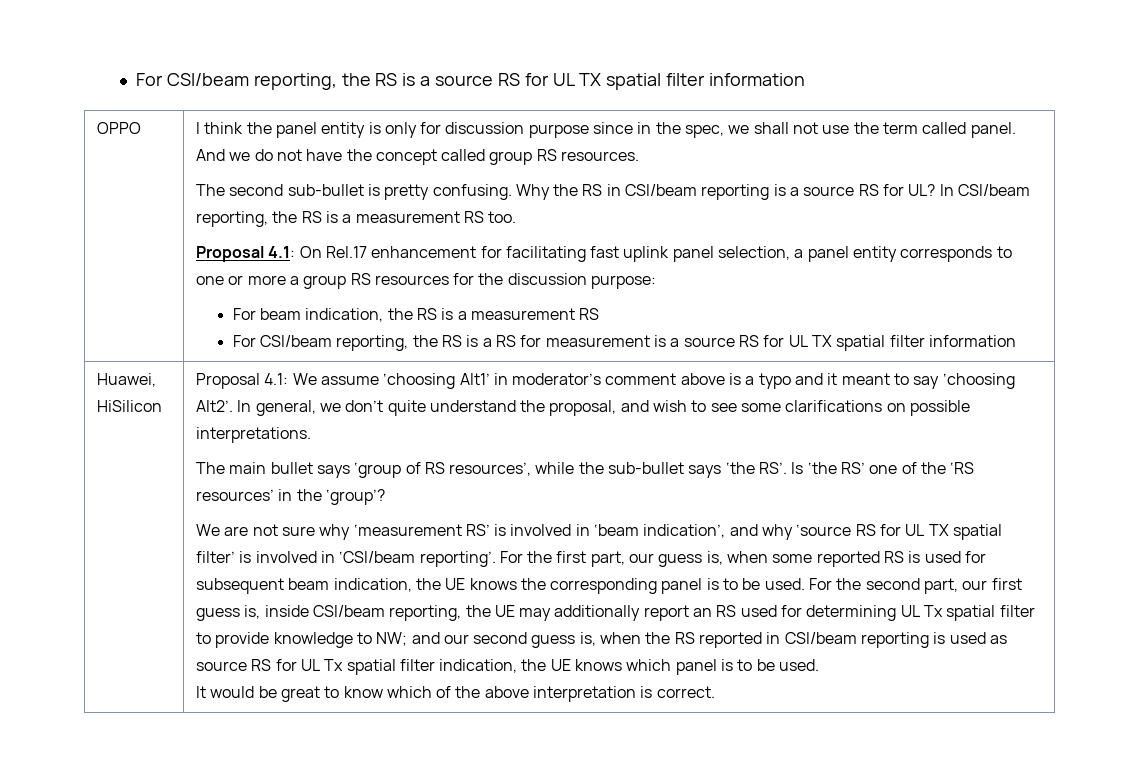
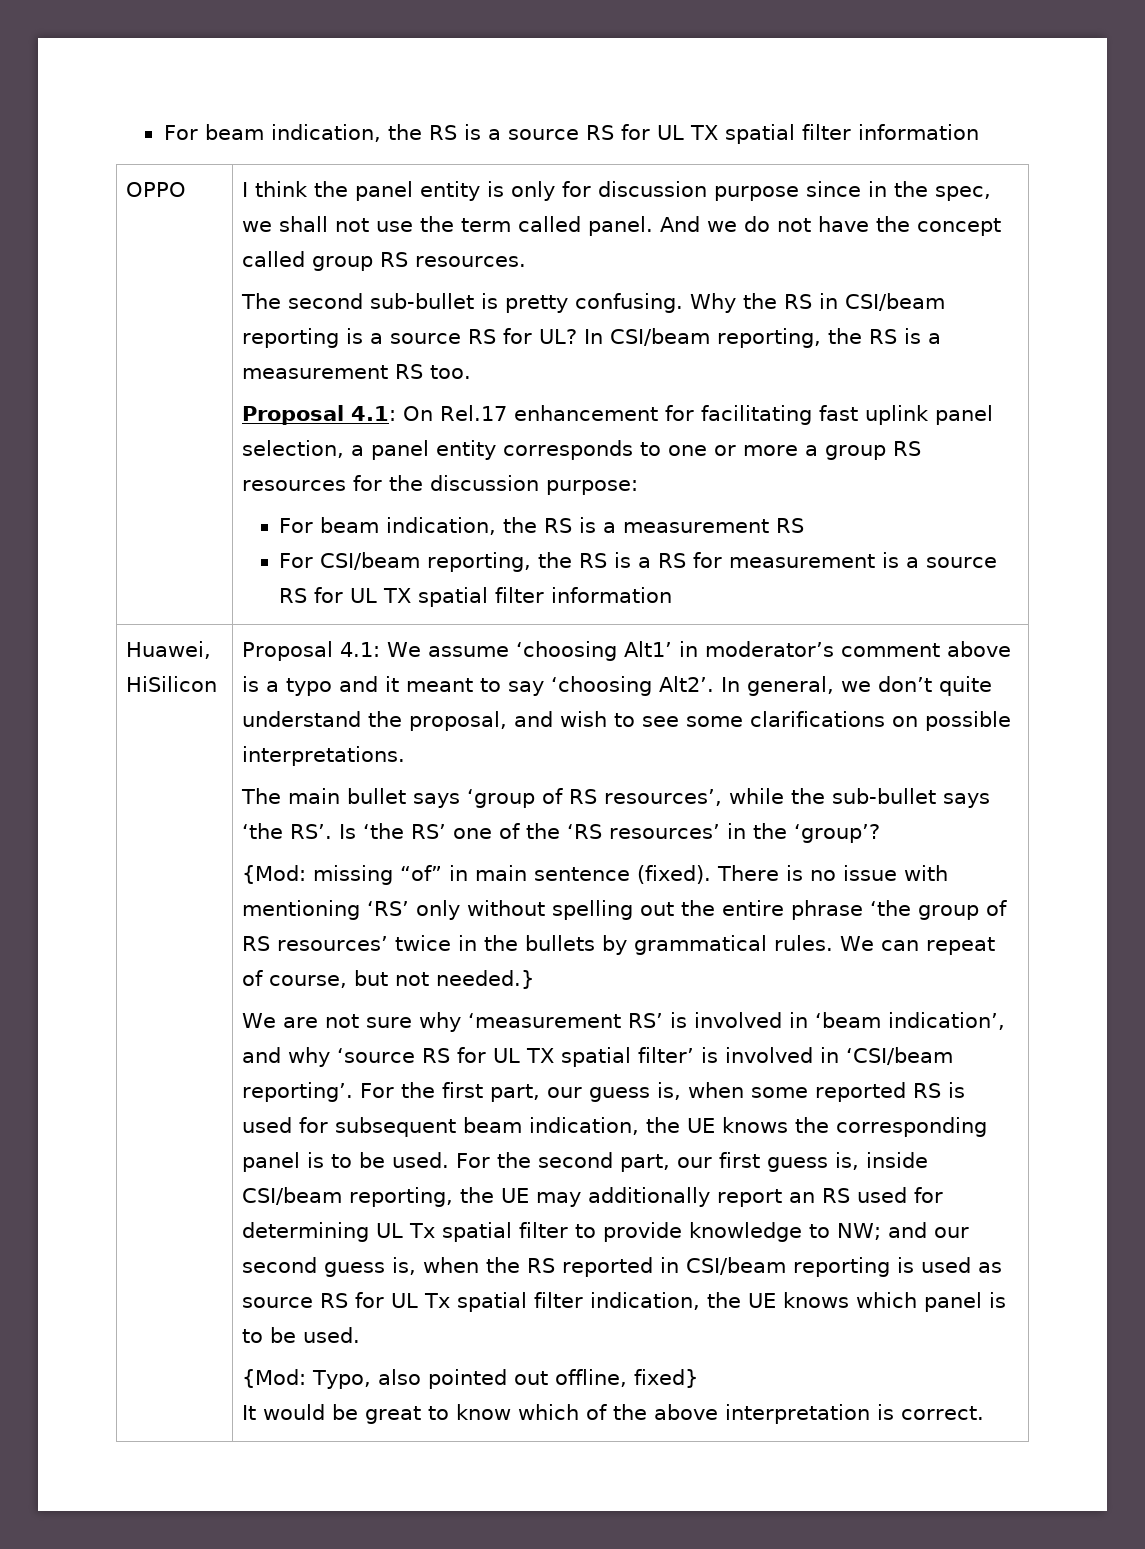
[136,73,337,90] For CSI/beam reporting, -> [163,124,381,142] For beam indication,
(385, 497) none -> [241,865,948,885] [241,900,1007,920] [241,935,995,955] [241,970,534,989] // {Mod: missing “of” in main sentence (fixed). There is no issue with mentioning ‘RS’ only without spelling out the entire phrase ‘the group of RS resources’ twice in the bullets by grammatical rules. We can repeat of course, but not needed.}
(820, 665) none -> [241,1369,698,1389] // {Mod: Typo, also pointed out offline, fixed}

